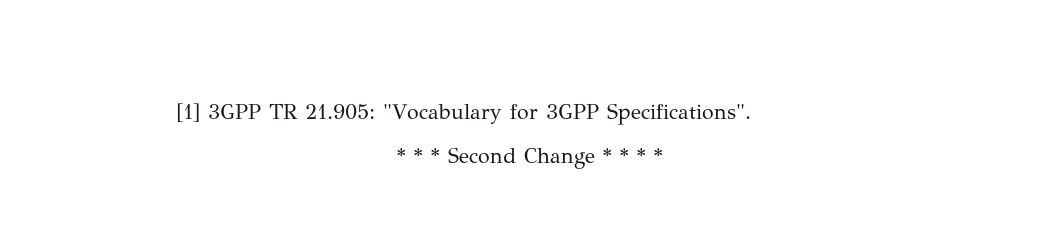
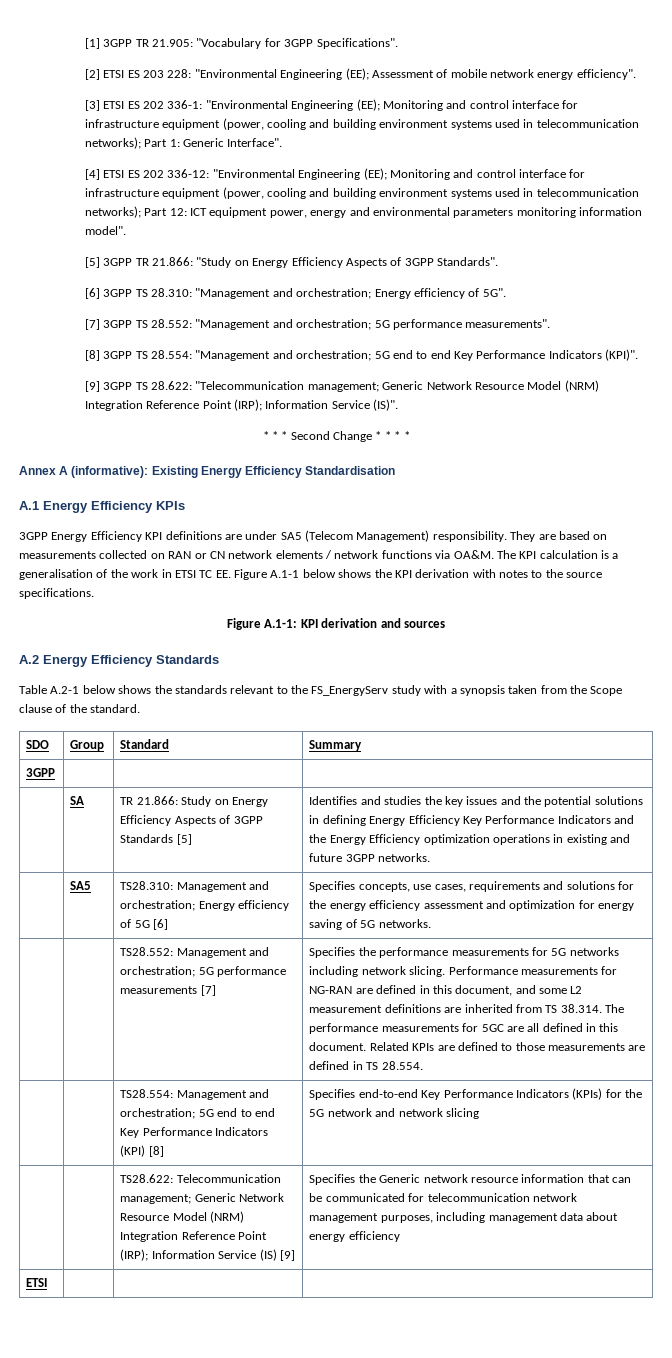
(751, 114) none -> [84,68,636,80] [84,99,579,111] [84,118,639,130] [84,137,283,149] [84,168,586,180] [84,187,639,199] [84,206,643,218] [84,226,126,235] [84,257,499,268] [84,288,506,299] [84,319,551,330] [84,349,639,361] [84,380,599,392] [84,399,399,411] // [2] ETSI ES 203 228: "Environmental Engineering (EE); Assessment of mobile network energy efficiency". // [3] ETSI ES 202 336-1: "Environmental Engineering (EE); Monitoring and control interface for infrastructure equipment (power, cooling and building environment systems used in telecommunication networks); Part 1: Generic Interface". // [4] ETSI ES 202 336-12: "Environmental Engineering (EE); Monitoring and control interface for infrastructure equipment (power, cooling and building environment systems used in telecommunication networks); Part 12: ICT equipment power, energy and environmental parameters monitoring information model". // [5] 3GPP TR 21.866: "Study on Energy Efficiency Aspects of 3GPP Standards". // [6] 3GPP TS 28.310: "Management and orchestration; Energy efficiency of 5G". // [7] 3GPP TS 28.552: "Management and orchestration; 5G performance measurements". // [8] 3GPP TS 28.554: "Management and orchestration; 5G end to end Key Performance Indicators (KPI)". // [9] 3GPP TS 28.622: "Telecommunication management; Generic Network Resource Model (NRM) Integration Reference Point (IRP); Information Service (IS)".
(663, 155) none -> [19,466,396,478] [19,501,185,513] [19,530,608,542] [19,550,619,559] [19,569,603,580] [19,588,94,599] [227,618,445,630] [19,655,219,667] [19,685,623,696] [19,704,141,713] [26,740,50,749] [70,740,105,751] [120,739,170,749] [309,740,363,751] [26,768,56,777] [70,796,85,805] [120,796,268,807] [120,815,263,826] [120,834,192,845] [309,796,643,807] [309,815,635,826] [309,834,631,845] [309,853,431,862] [70,881,92,890] [120,881,270,892] [120,900,290,911] [120,919,169,930] [309,881,635,892] [309,900,635,911] [309,919,431,930] [120,947,270,958] [120,966,287,977] [120,985,216,996] [309,947,619,958] [309,966,618,977] [309,985,583,996] [309,1004,625,1013] [309,1023,619,1034] [309,1042,646,1051] [309,1061,423,1070] [120,1089,270,1100] [120,1108,275,1119] [120,1127,269,1138] [120,1145,164,1157] [309,1088,643,1100] [309,1108,479,1119] [120,1174,281,1183] [120,1193,285,1204] [120,1211,245,1223] [120,1231,268,1242] [120,1249,295,1261] [309,1174,632,1185] [309,1193,577,1202] [309,1212,619,1223] [309,1231,400,1242] [26,1278,48,1287] // Annex A (informative): Existing Energy Efficiency Standardisation // A.1 Energy Efficiency KPIs // 3GPP Energy Efficiency KPI definitions are under SA5 (Telecom Management) responsibility. They are based on measurements collected on RAN or CN network elements / network functions via OA&M. The KPI calculation is a generalisation of the work in ETSI TC EE. Figure A.1-1 below shows the KPI derivation with notes to the source specifications. // Figure A.1-1: KPI derivation and sources // A.2 Energy Efficiency Standards // Table A.2-1 below shows the standards relevant to the FS_EnergyServ study with a synopsis taken from the Scope clause of the standard. // SDO | Group | Standard | Summary // 3GPP | | | // | SA | TR 21.866: Study on Energy Efficiency Aspects of 3GPP Standards [5] | Identifies and studies the key issues and the potential solutions in defining Energy Efficiency Key Performance Indicators and the Energy Efficiency optimization operations in existing and future 3GPP networks. // | SA5 | TS28.310: Management and orchestration; Energy efficiency of 5G [6] | Specifies concepts, use cases, requirements and solutions for the energy efficiency assessment and optimization for energy saving of 5G networks. // | | TS28.552: Management and orchestration; 5G performance measurements [7] | Specifies the performance measurements for 5G networks including network slicing. Performance measurements for NG-RAN are defined in this document, and some L2 measurement definitions are inherited from TS 38.314. The performance measurements for 5GC are all defined in this document. Related KPIs are defined to those measurements are defined in TS 28.554. // | | TS28.554: Management and orchestration; 5G end to end Key Performance Indicators (KPI) [8] | Specifies end-to-end Key Performance Indicators (KPIs) for the 5G network and network slicing // | | TS28.622: Telecommunication management; Generic Network Resource Model (NRM) Integration Reference Point (IRP); Information Service (IS) [9] | Specifies the Generic network resource information that can be communicated for telecommunication network management purposes, including management data about energy efficiency // ETSI | | |

